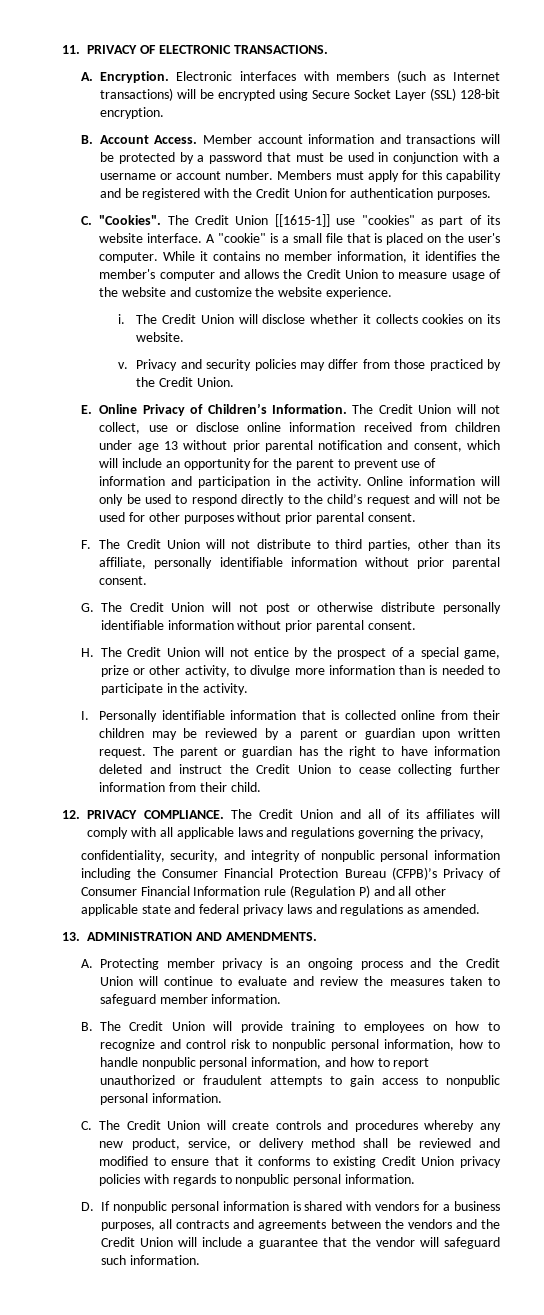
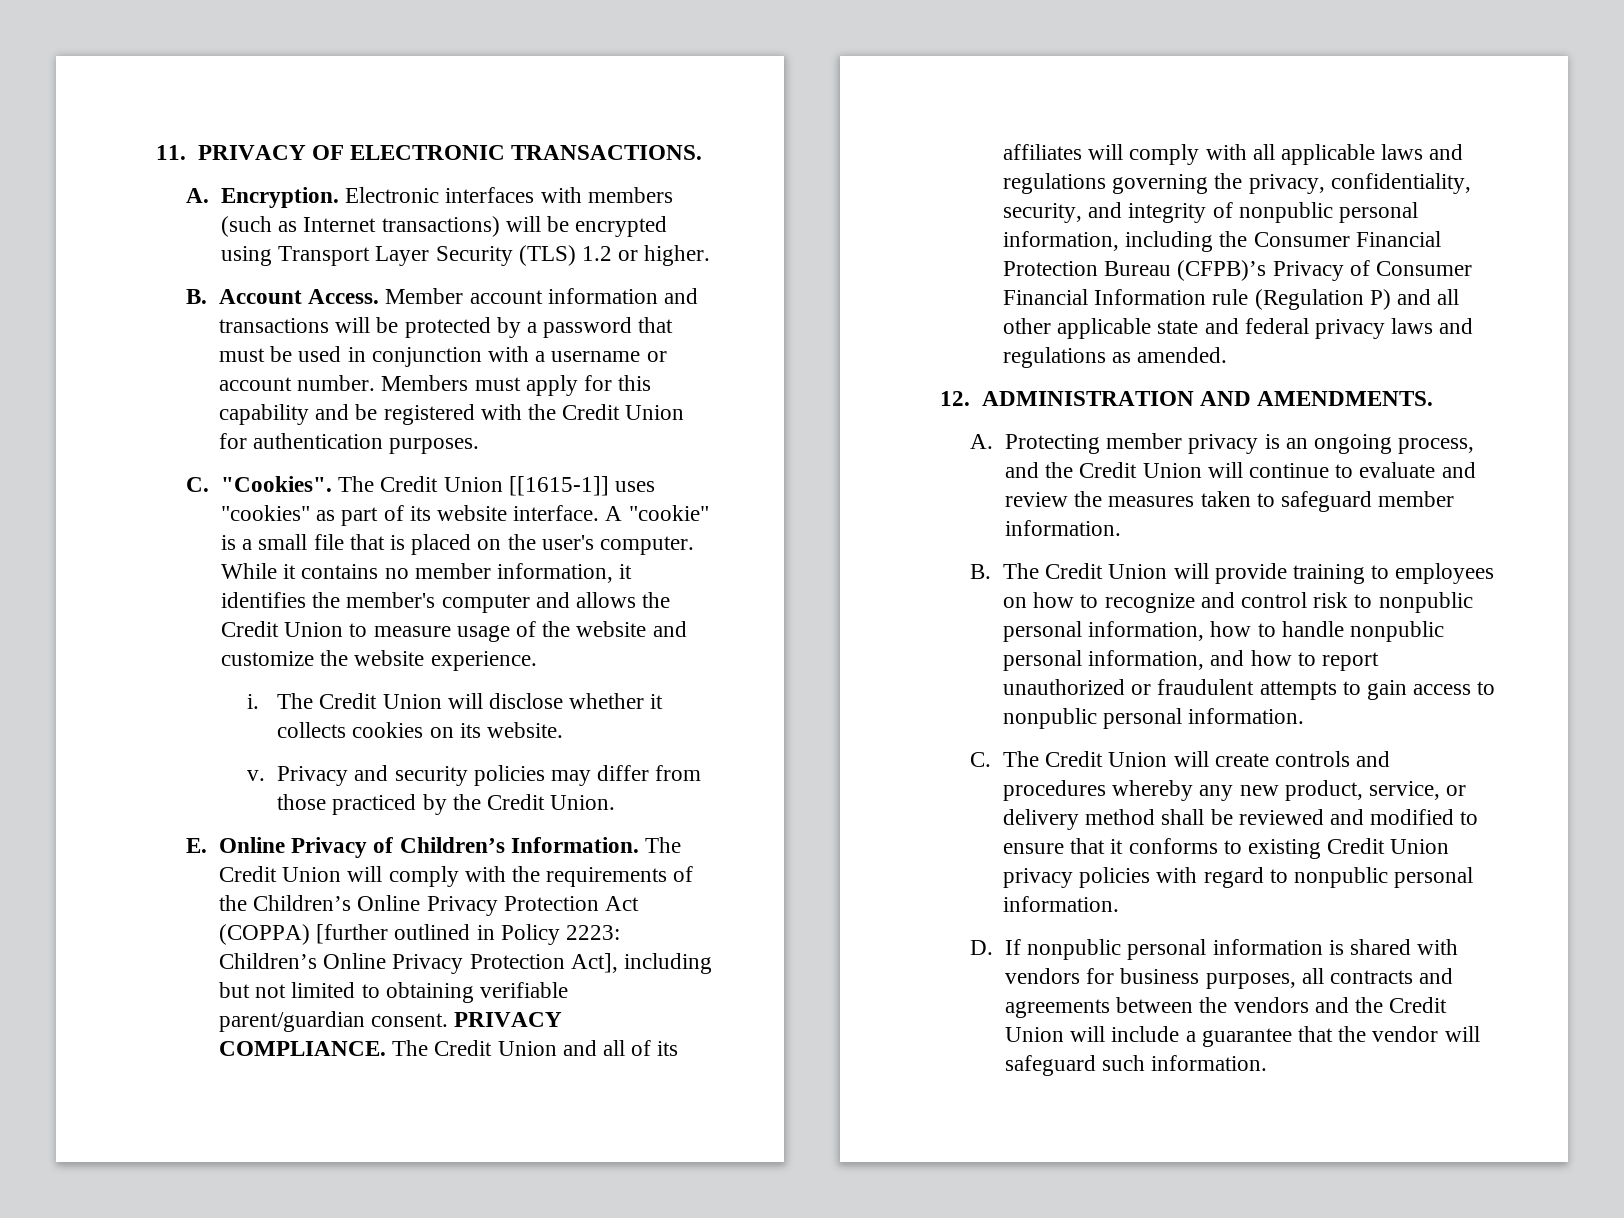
[311,88,501,101] [99,107,164,119] Secure Socket Layer (SSL) 128-bit encryption. -> [278,245,711,266] Transport Layer Security (TLS) 1.2 or higher.
[336,218,356,225] use -> [615,481,656,492] uses
[481,405,501,414] [99,422,501,434] [99,440,500,452] [99,458,437,470] [99,476,500,488] [99,494,500,506] [99,512,416,524] [80,539,500,551] [99,557,500,569] [99,576,148,585] [80,602,502,614] [100,620,416,632] [80,647,500,659] [100,665,500,677] [100,683,249,695] [80,710,501,722] [99,728,500,740] [99,746,500,758] [99,764,500,776] [99,782,261,792] [62,810,81,819] not collect, use or disclose online information received from children under age 13 without prior parental notification and consent, which will include an opportunity for the parent to prevent use of information and participation in the activity. Online information will only be used to respond directly to the child’s request and will not be used for other purposes without prior parental consent. // F. The Credit Union will not distribute to third parties, other than its affiliate, personally identifiable information without prior parental consent. // G. The Credit Union will not post or otherwise distribute personally identifiable information without prior parental consent. // H. The Credit Union will not entice by the prospect of a special game, prize or other activity, to divulge more information than is needed to participate in the activity. // I. Personally identifiable information that is collected online from their children may be reviewed by a parent or guardian upon written request. The parent or guardian has the right to have information deleted and instruct the Credit Union to cease collecting further information from their child. // 12. -> [388,866,694,887] [218,895,640,916] [218,924,621,945] [218,953,713,974] [218,982,569,1003] [218,1011,449,1032] comply with the requirements of the Children’s Online Privacy Protection Act (COPPA) [further outlined in Policy 2223: Children’s Online Privacy Protection Act], including but not limited to obtaining verifiable parent/guardian consent.
(485, 833) // -> (1325, 184) none
[433,850,500,860] information -> [1002,231,1119,251] information,
[62,932,81,941] 13. -> [940,391,971,406] 12.
[360,961,403,970] process -> [1398,438,1475,454] process,
[172,1174,216,1186] regards -> [1203,867,1264,888] regard
[443,1204,451,1211] a -> (1115, 976) none

